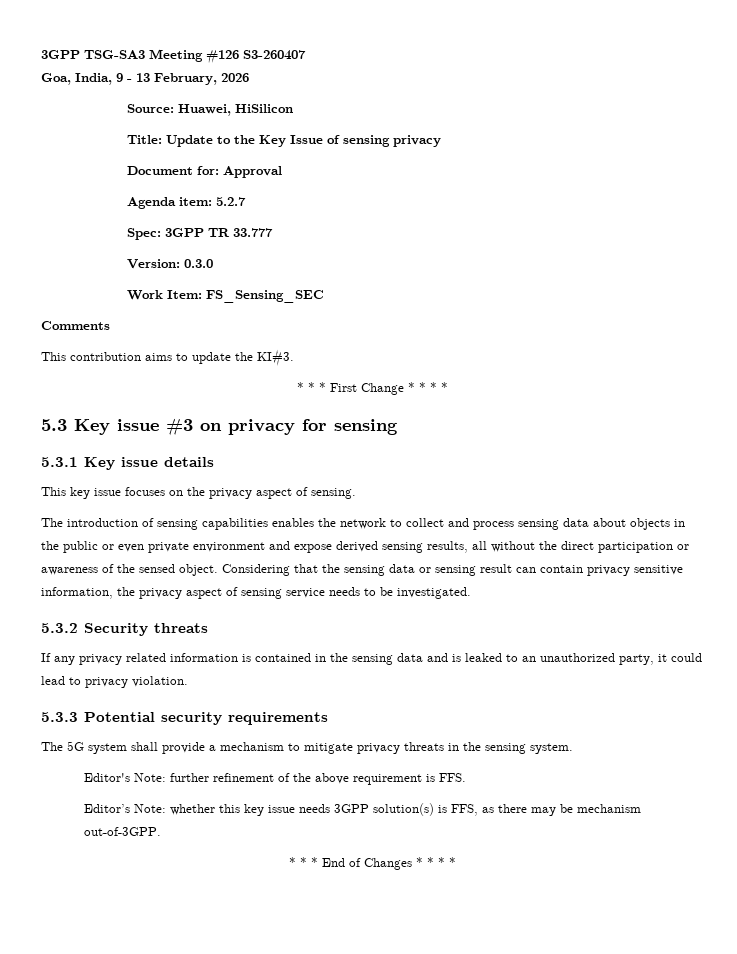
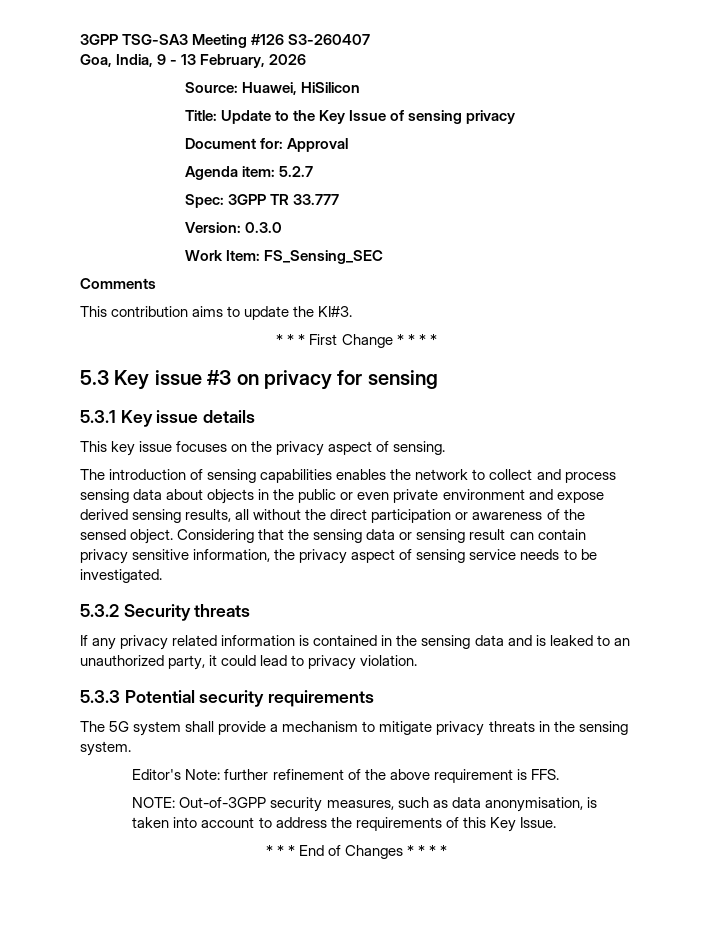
[83,803,641,816] [83,827,161,836] Editor’s Note: whether this key issue needs 3GPP solution(s) is FFS, as there may be mechanism out-of-3GPP. -> [132,797,597,812] [132,817,556,832] NOTE: Out-of-3GPP security measures, such as data anonymisation, is taken into account to address the requirements of this Key Issue.

